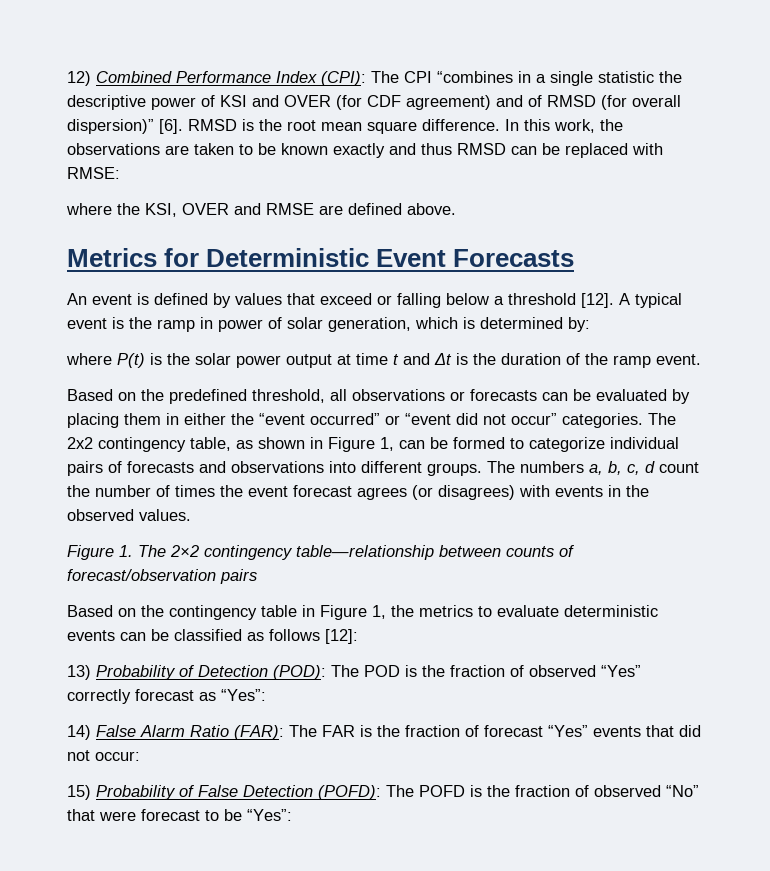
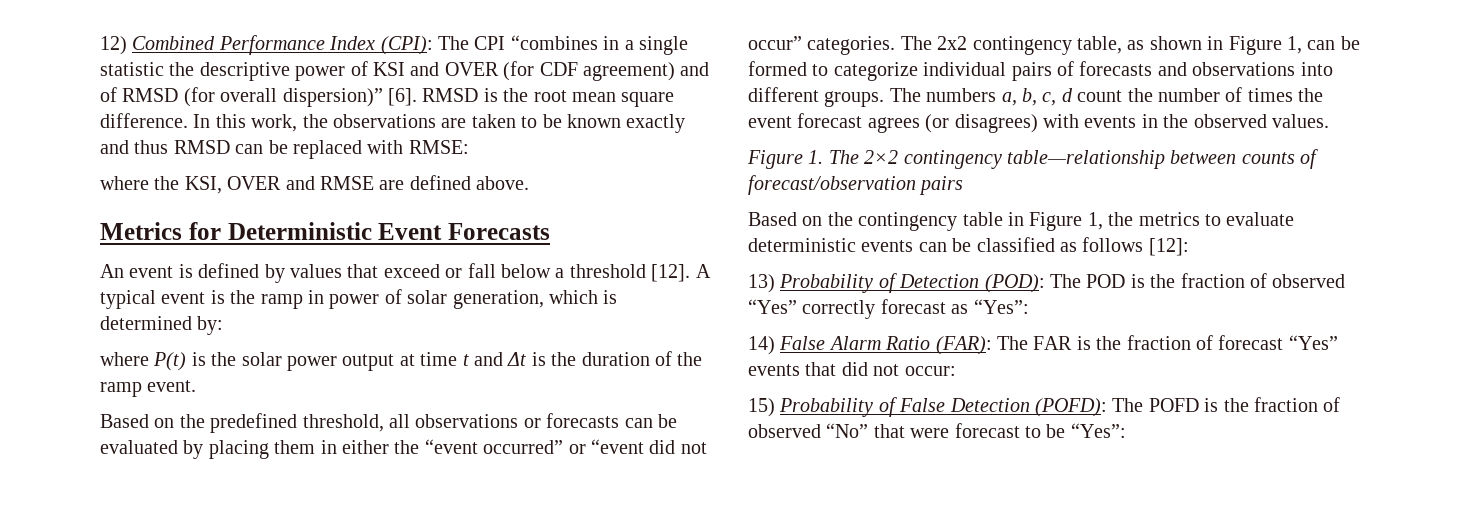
[397,293,441,308] falling -> [467,263,496,278] fall

